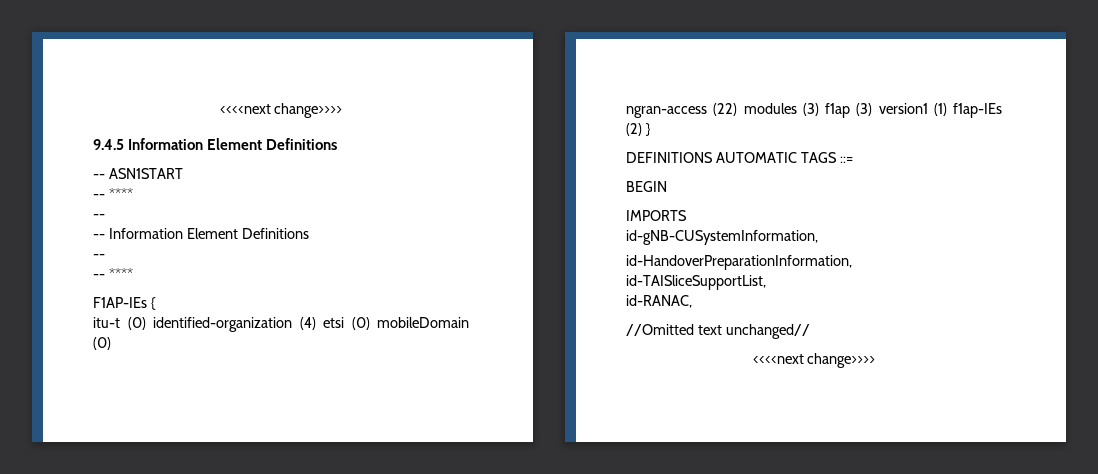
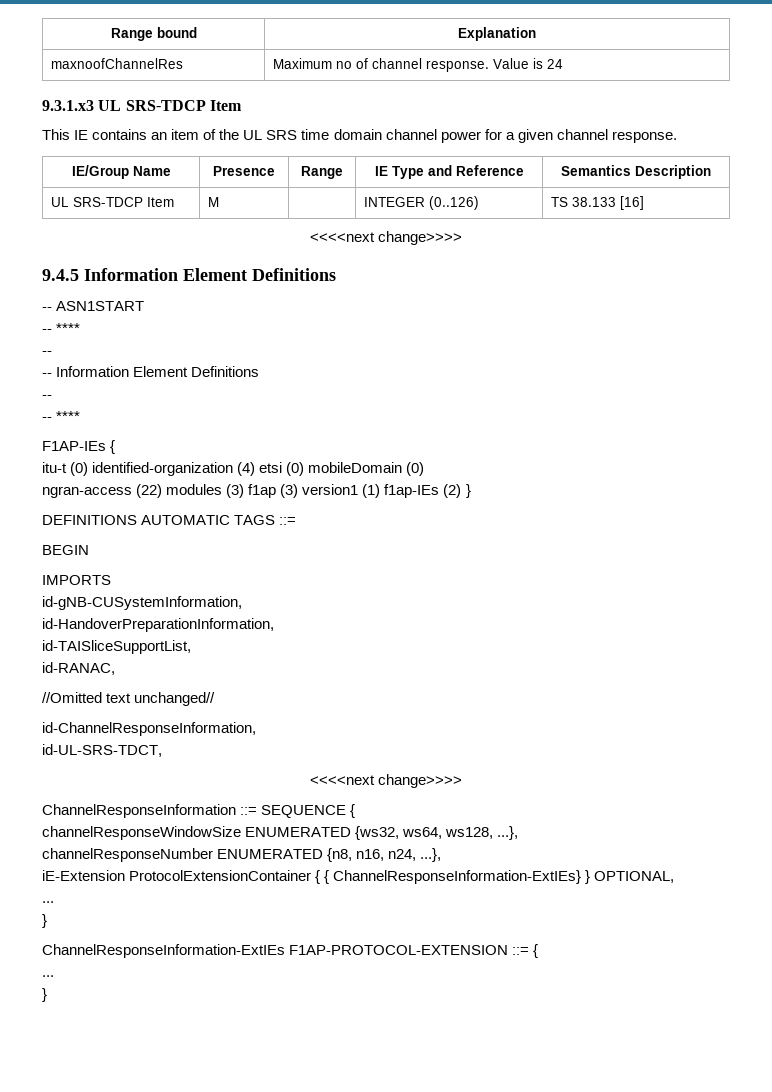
(219, 109) none -> [110,27,197,41] [458,27,536,41] [50,58,183,69] [272,58,563,72] [42,100,242,111] [42,129,677,143] [71,165,171,179] [213,166,275,176] [301,166,343,179] [374,165,524,179] [561,165,711,179] [50,197,174,207] [207,197,219,207] [363,196,479,210] [550,196,644,210] Range bound | Explanation // maxnoofChannelRes | Maximum no of channel response. Value is 24 // 9.3.1.x3 UL SRS-TDCP Item // This IE contains an item of the UL SRS time domain channel power for a given channel response. // IE/Group Name | Presence | Range | IE Type and Reference | Semantics Description // UL SRS-TDCP Item | M | | INTEGER (0..126) | TS 38.133 [16] //
[752,353,876,368] // <<<<next change>>>> -> [42,722,256,736] [42,744,162,757] [309,774,463,788] [42,804,356,818] [42,826,519,840] [42,848,442,862] [42,870,675,884] [42,901,54,903] [42,914,47,928] [42,944,539,958] [42,975,54,977] [42,988,47,1002] // id-ChannelResponseInformation, // id-UL-SRS-TDCT, // <<<<next change>>>> // ChannelResponseInformation ::= SEQUENCE { // channelResponseWindowSize ENUMERATED {ws32, ws64, ws128, ...}, // channelResponseNumber ENUMERATED {n8, n16, n24, ...}, // iE-Extension ProtocolExtensionContainer { { ChannelResponseInformation-ExtIEs} } OPTIONAL, // ... // } // ChannelResponseInformation-ExtIEs F1AP-PROTOCOL-EXTENSION ::= { // ... // }

